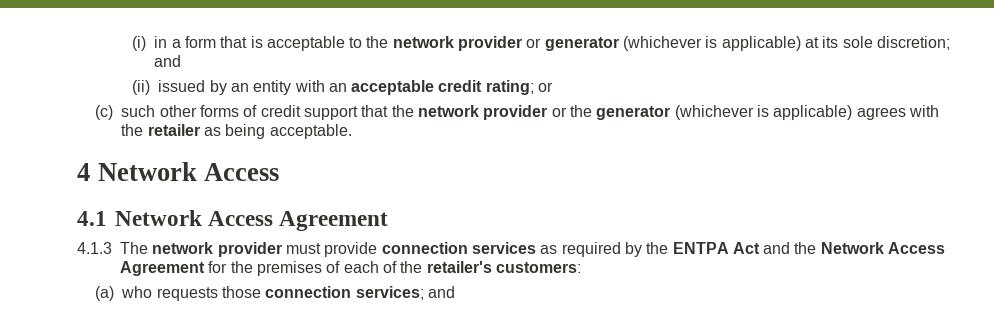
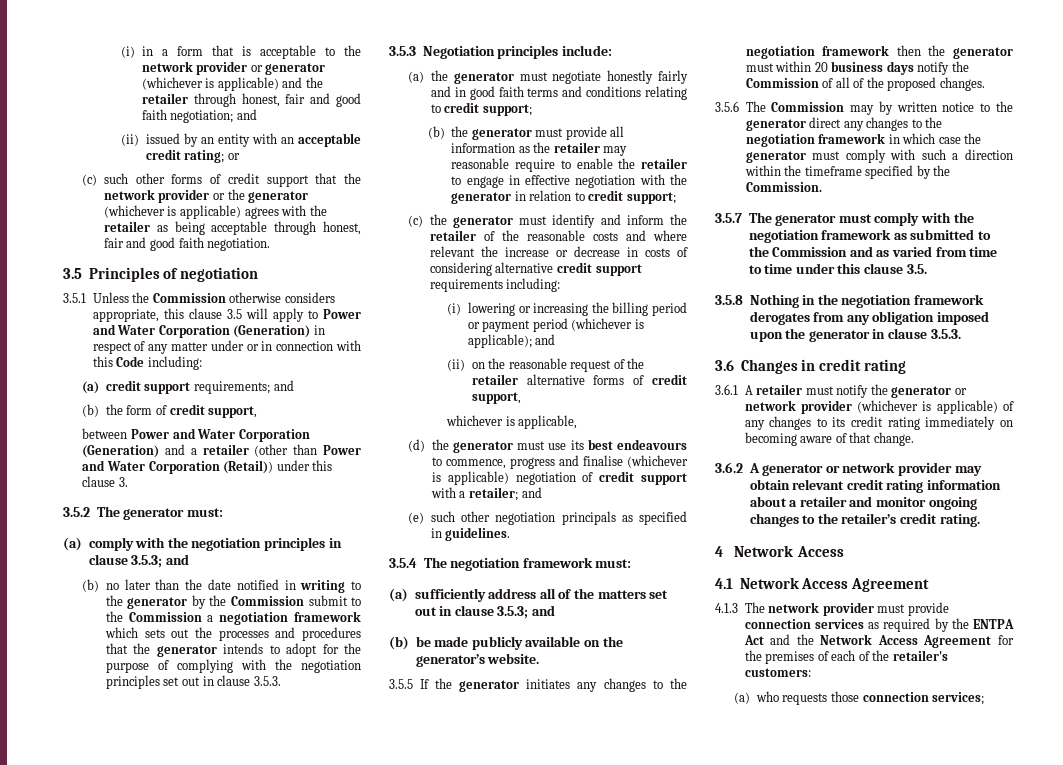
[805,36,950,50] at its sole discretion; -> [282,77,323,88] [141,93,361,107] [141,109,234,123] and the retailer through honest, fair and good faith negotiation;
[269,124,352,139] acceptable. -> [211,221,362,235] [103,237,271,251] [63,267,259,282] [63,292,335,303] [92,308,362,322] [92,324,325,338] [92,340,361,354] [92,356,202,370] [82,380,294,394] [82,404,258,418] [82,428,310,442] [82,444,361,458] [82,460,333,474] [82,476,128,487] [63,506,223,520] [63,537,342,551] [88,554,189,568] [82,579,361,593] [105,595,362,609] [105,611,361,625] [104,627,361,641] [105,643,361,657] [105,659,361,673] [105,675,281,689] [389,45,612,59] [408,70,688,84] [430,86,687,100] [430,102,532,116] [427,126,625,140] [451,142,628,156] [451,158,687,172] [451,174,687,188] [451,190,677,204] [408,214,687,228] [429,230,687,241] [429,246,688,257] [429,262,642,276] [429,278,561,292] [447,302,687,316] [467,318,644,332] [467,334,556,348] [447,358,645,372] [471,374,687,385] [471,392,521,404] [446,415,578,429] [408,439,687,453] [431,455,688,469] [431,471,687,485] [430,487,542,501] [408,511,687,525] [430,527,511,541] [389,557,632,571] [389,588,669,602] [414,605,556,619] [389,636,623,650] [415,653,540,667] [389,678,687,692] [745,45,1013,59] [745,61,969,75] [745,77,985,91] [715,101,1013,115] [745,117,943,131] [745,133,982,147] [745,149,1013,163] [744,165,951,179] [745,182,822,192] [715,212,974,226] [748,229,992,243] [748,246,998,257] [748,263,927,274] [715,294,985,308] [749,311,990,325] [749,328,961,342] [715,359,907,374] [715,384,967,398] [744,400,1014,414] [744,416,1013,430] [744,432,914,446] [715,462,982,476] [749,479,1002,493] [749,496,977,510] [749,513,980,527] acceptable through honest, fair and good faith negotiation. // 3.5 Principles of negotiation // 3.5.1 Unless the Commission otherwise considers appropriate, this clause 3.5 will apply to Power and Water Corporation (Generation) in respect of any matter under or in connection with this Code including: // (a) credit support requirements; and // (b) the form of credit support, // between Power and Water Corporation (Generation) and a retailer (other than Power and Water Corporation (Retail)) under this clause 3. // 3.5.2 The generator must: // (a) comply with the negotiation principles in clause 3.5.3; and // (b) no later than the date notified in writing to the generator by the Commission submit to the Commission a negotiation framework which sets out the processes and procedures that the generator intends to adopt for the purpose of complying with the negotiation principles set out in clause 3.5.3. // 3.5.3 Negotiation principles include: // (a) the generator must negotiate honestly fairly and in good faith terms and conditions relating to credit support; // (b) the generator must provide all information as the retailer may reasonable require to enable the retailer to engage in effective negotiation with the generator in relation to credit support; // (c) the generator must identify and inform the retailer of the reasonable costs and where relevant the increase or decrease in costs of considering alternative credit support requirements including: // (i) lowering or increasing the billing period or payment period (whichever is applicable); and // (ii) on the reasonable request of the retailer alternative forms of credit support, // whichever is applicable, // (d) the generator must use its best endeavours to commence, progress and finalise (whichever is applicable) negotiation of credit support with a retailer; and // (e) such other negotiation principals as specified in guidelines. // 3.5.4 The negotiation framework must: // (a) sufficiently address all of the matters set out in clause 3.5.3; and // (b) be made publicly available on the generator’s website. // 3.5.5 If the generator initiates any changes to the negotiation framework then the generator must within 20 business days notify the Commission of all of the proposed changes. // 3.5.6 The Commission may by written notice to the generator direct any changes to the negotiation framework in which case the generator must comply with such a direction within the timeframe specified by the Commission. // 3.5.7 The generator must comply with the negotiation framework as submitted to the Commission and as varied from time to time under this clause 3.5. // 3.5.8 Nothing in the negotiation framework derogates from any obligation imposed upon the generator in clause 3.5.3. // 3.6 Changes in credit rating // 3.6.1 A retailer must notify the generator or network provider (whichever is applicable) of any changes to its credit rating immediately on becoming aware of that change. // 3.6.2 A generator or network provider may obtain relevant credit rating information about a retailer and monitor ongoing changes to the retailer’s credit rating.
[428,286,456,298] and -> (985, 698) none

